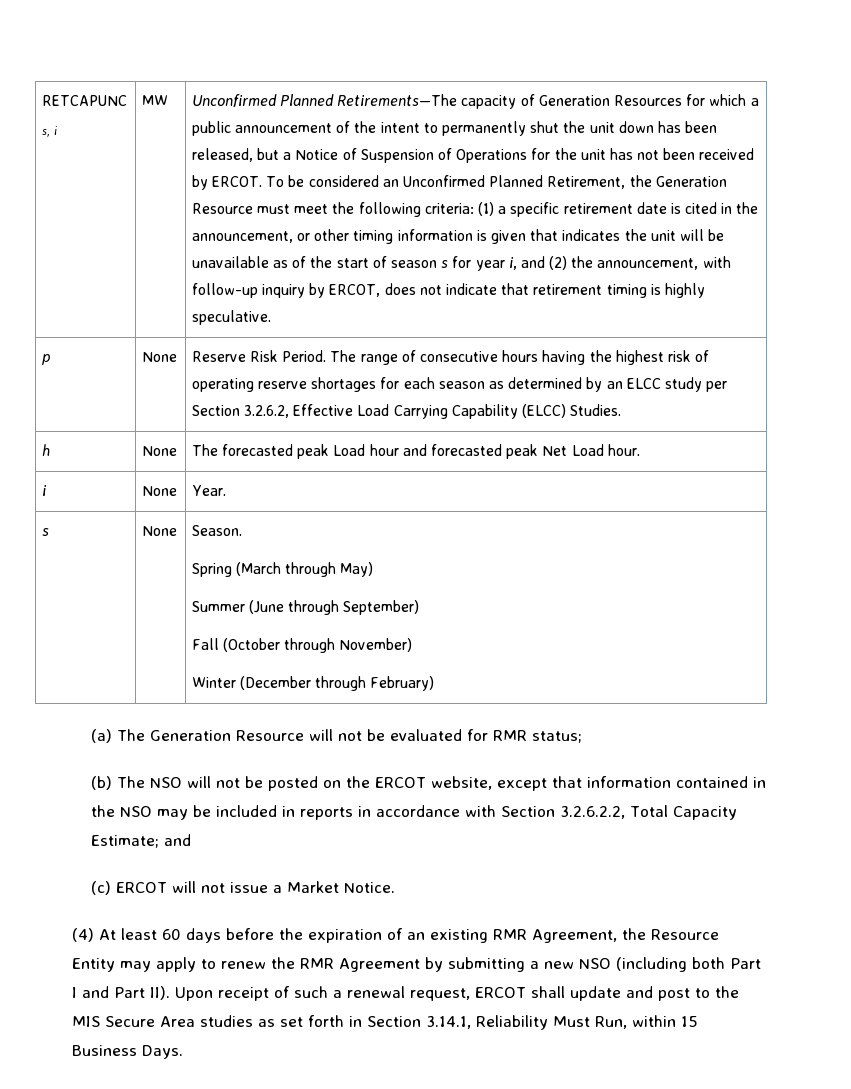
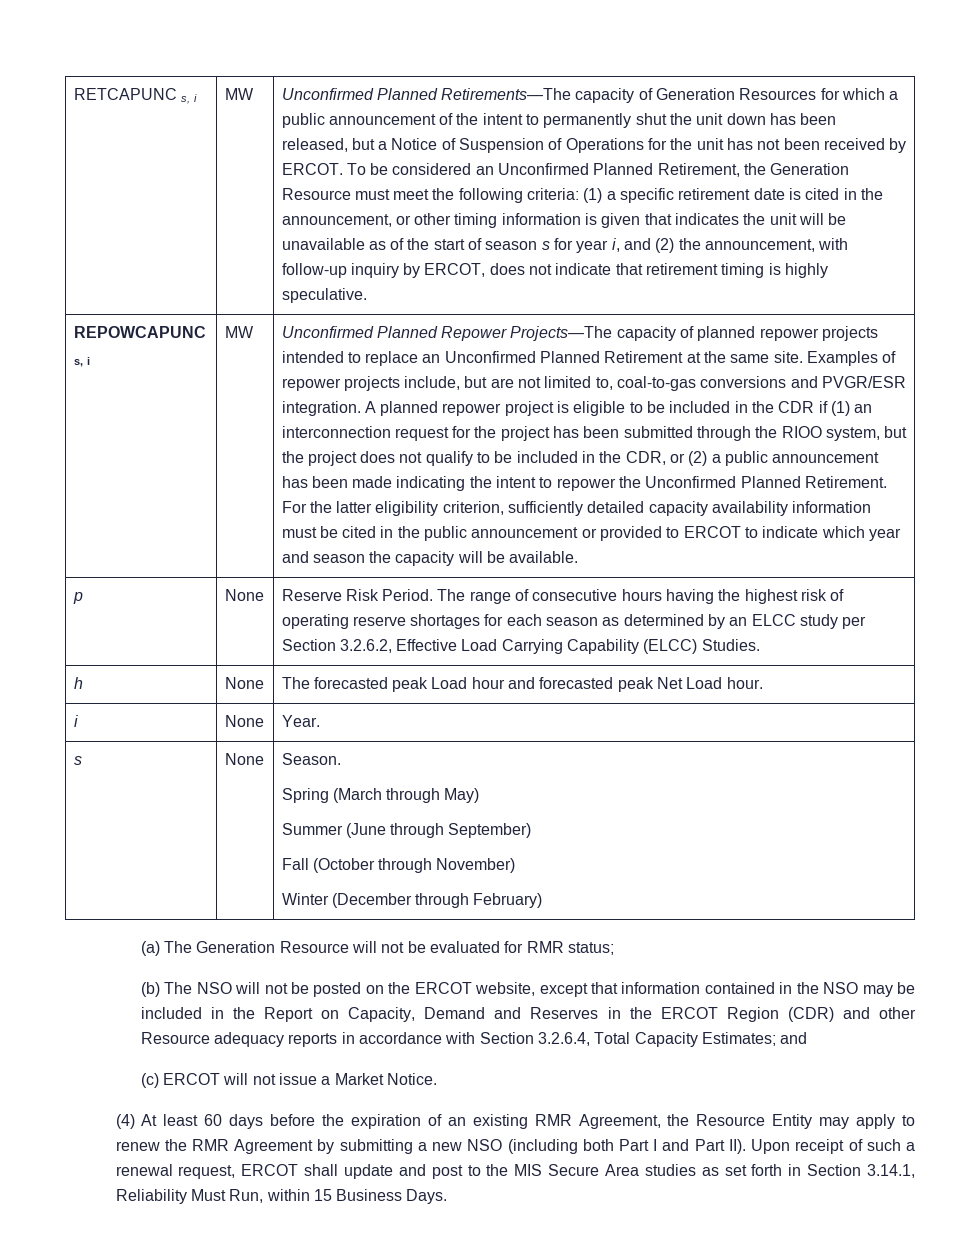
(271, 317) none -> [73,326,206,338] [73,357,90,367] [224,326,254,338] [281,326,879,341] [281,351,897,366] [281,376,907,391] [281,401,873,416] [281,426,908,441] [281,451,880,466] [281,476,888,491] [281,501,872,516] [281,526,901,541] [281,551,579,566] // REPOWCAPUNC s, i | MW | Unconfirmed Planned Repower Projects—The capacity of planned repower projects intended to replace an Unconfirmed Planned Retirement at the same site. Examples of repower projects include, but are not limited to, coal-to-gas conversions and PVGR/ESR integration. A planned repower project is eligible to be included in the CDR if (1) an interconnection request for the project has been submitted through the RIOO system, but the project does not qualify to be included in the CDR, or (2) a public announcement has been made indicating the intent to repower the Unconfirmed Planned Retirement. For the latter eligibility criterion, sufficiently detailed capacity availability information must be cited in the public announcement or provided to ERCOT to indicate which year and season the capacity will be available.
(296, 811) none -> [232,1007,917,1022] [140,1032,285,1047] the Report on Capacity, Demand and Reserves in the ERCOT Region (CDR) and other Resource adequacy
[560,806,626,819] 3.2.6.2.2, -> [538,1032,591,1046] 3.2.6.4,
[91,835,160,848] Estimate; -> [702,1032,777,1046] Estimates;

